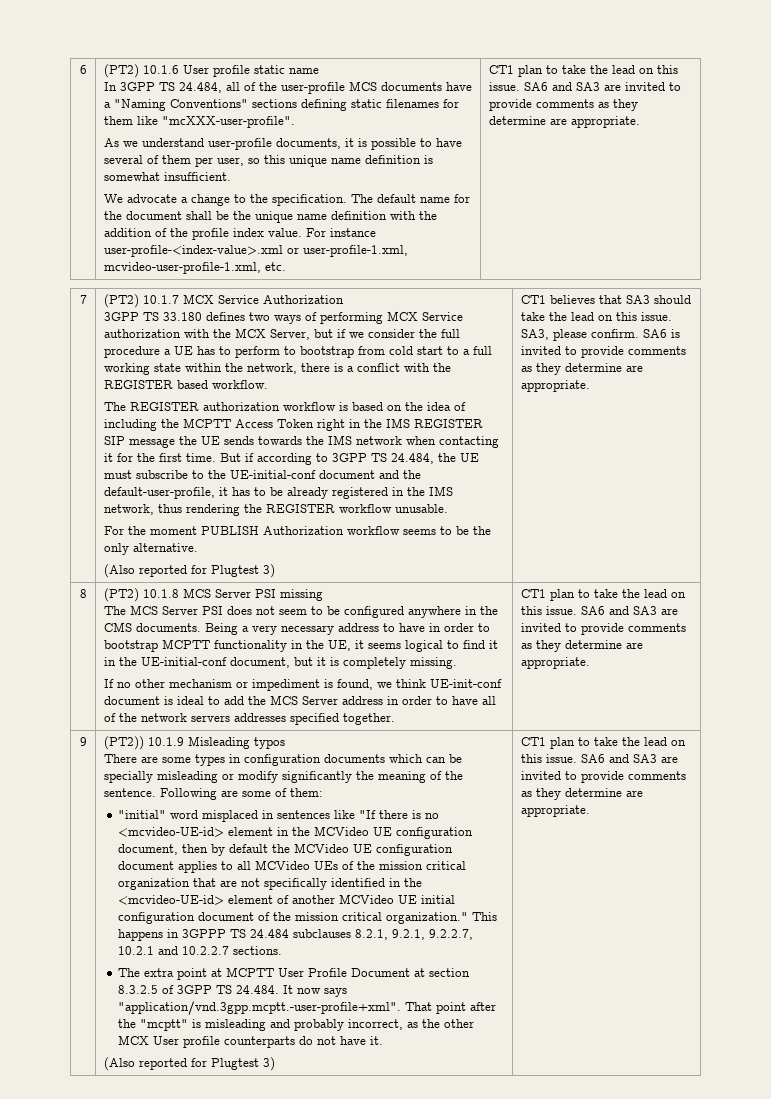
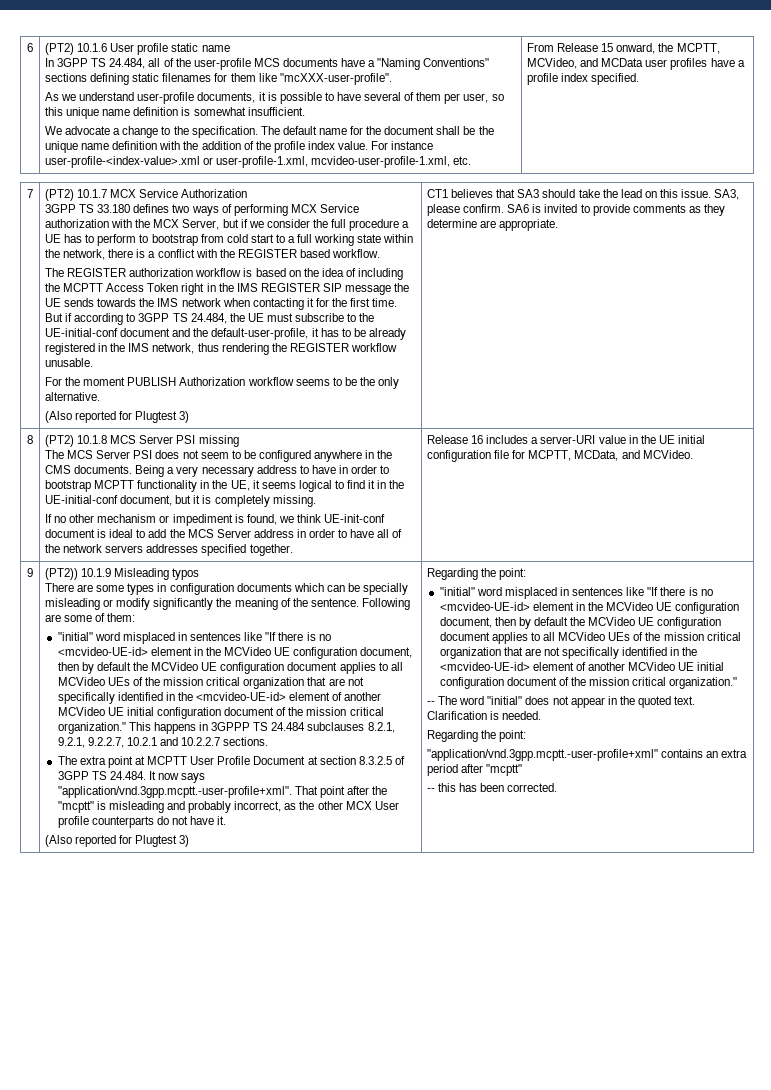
[488,65,678,77] [488,82,681,91] [488,99,638,111] [488,116,640,128] CT1 plan to take the lead on this issue. SA6 and SA3 are invited to provide comments as they determine are appropriate. -> [527,43,720,54] [527,58,745,70] [527,73,640,85] From Release 15 onward, the MCPTT, MCVideo, and MCData user profiles have a profile index specified.
[520,589,686,601] [520,606,678,615] [520,623,686,635] [520,640,643,652] [520,657,590,669] CT1 plan to take the lead on this issue. SA6 and SA3 are invited to provide comments as they determine are appropriate. -> [427,435,705,444] [427,450,693,462] Release 16 includes a server-URI value in the UE initial configuration file for MCPTT, MCData, and MCVideo.
[520,737,686,749] [520,754,678,763] [520,771,686,783] [520,788,643,800] [520,805,590,817] CT1 plan to take the lead on this issue. SA6 and SA3 are invited to provide comments as they determine are appropriate. -> [427,568,527,580] [439,587,713,599] [439,602,740,614] [439,617,722,629] [439,632,741,644] [439,647,698,659] [439,662,725,671] [439,677,738,689] [427,696,696,708] [427,711,542,720] [427,730,527,742] [427,749,748,761] [427,764,523,776] [427,783,558,792] Regarding the point: // "initial" word misplaced in sentences like "If there is no <mcvideo-UE-id> element in the MCVideo UE configuration document, then by default the MCVideo UE configuration document applies to all MCVideo UEs of the mission critical organization that are not specifically identified in the <mcvideo-UE-id> element of another MCVideo UE initial configuration document of the mission critical organization." // -- The word "initial" does not appear in the quoted text. Clarification is needed. // Regarding the point: // "application/vnd.3gpp.mcptt.-user-profile+xml" contains an extra period after "mcptt" // -- this has been corrected.

